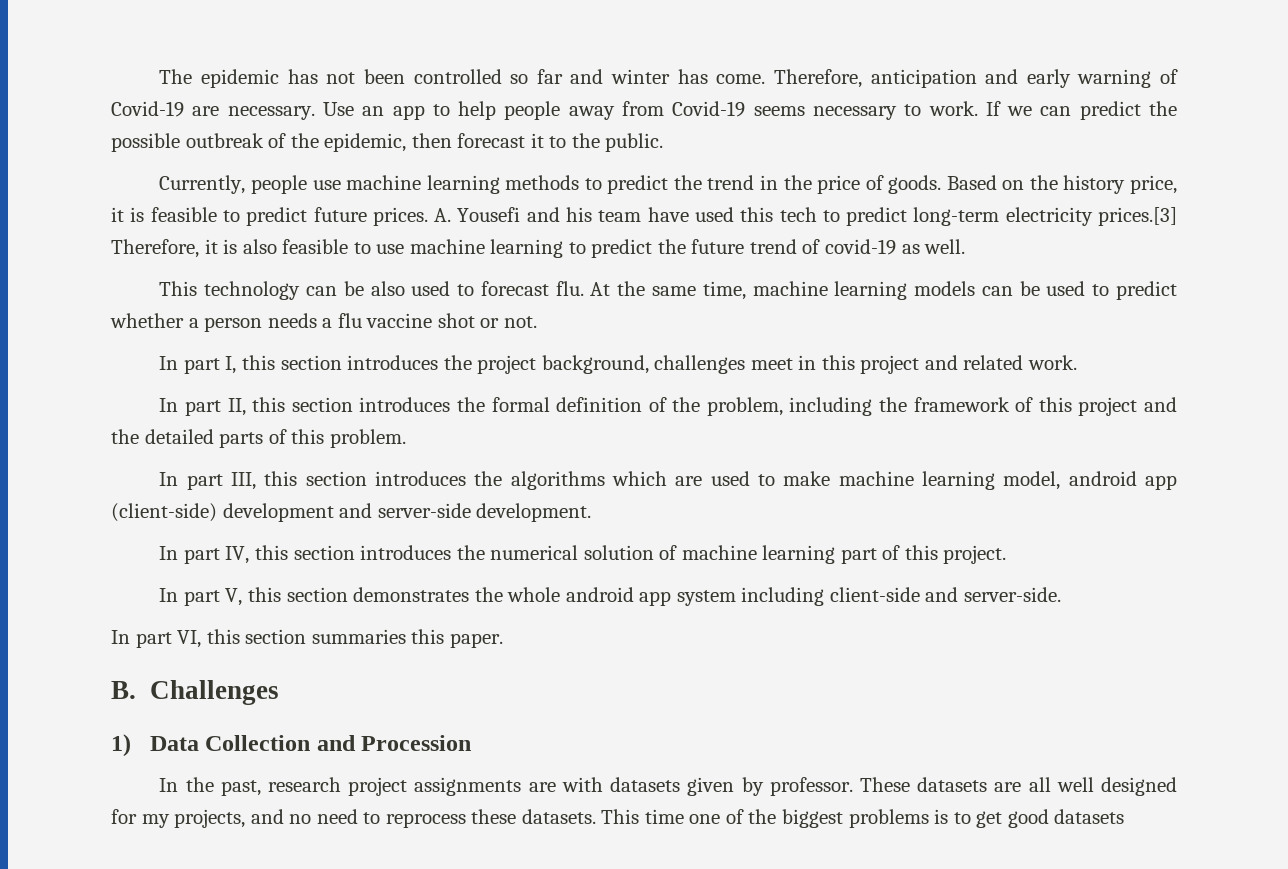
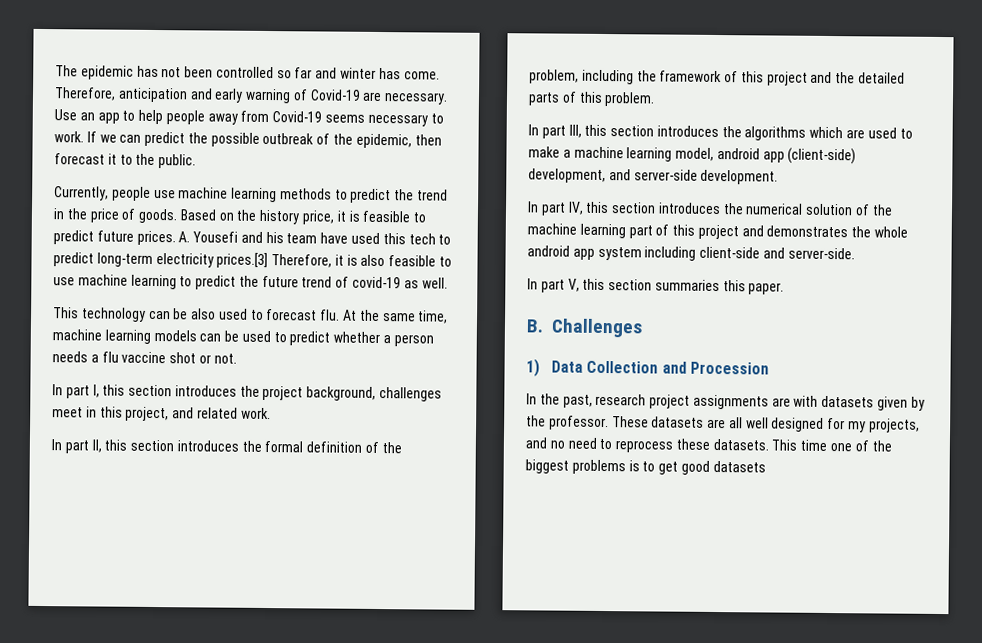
[860,355,920,374] project -> [125,406,170,422] project,
(831, 478) none -> [562,149,571,158] a
[222,503,334,522] development -> [528,168,606,184] development,
(678, 552) none -> [871,204,893,216] the
[943,545,1007,564] [159,587,348,606] project. // In part V, this section -> [697,224,764,240] project and
[177,630,202,648] VI, -> [567,278,580,292] V,
(764, 786) none -> [526,415,546,427] the

